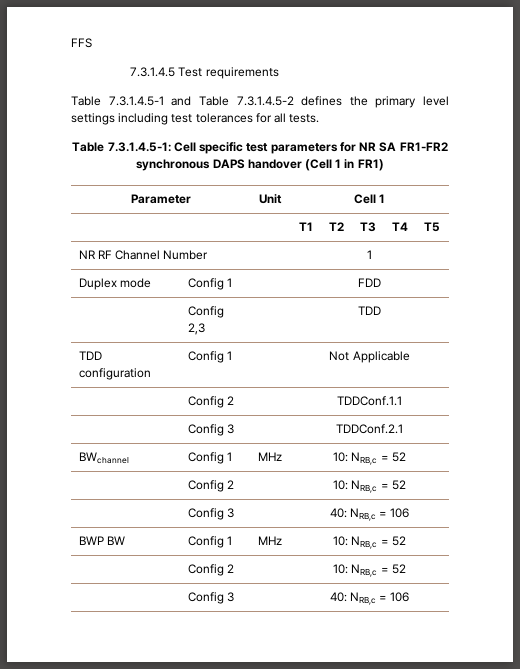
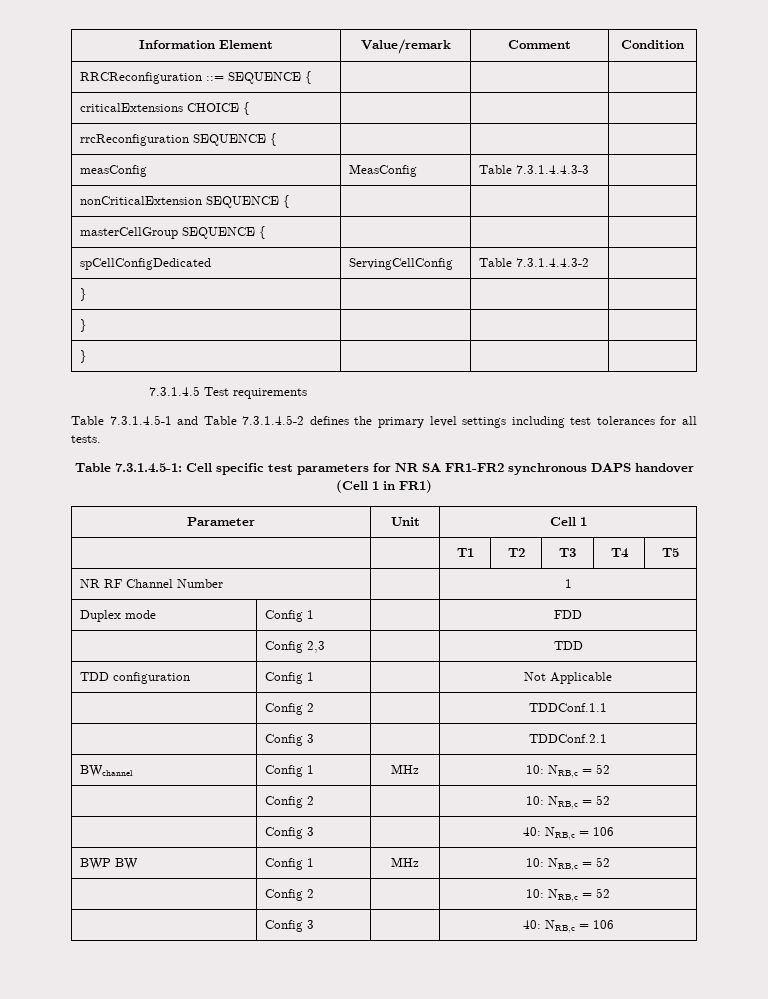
[71,38,92,48] FFS -> [139,40,273,49] [360,39,451,54] [508,40,571,49] [621,40,684,49] [79,71,312,84] [79,102,250,115] [79,133,277,146] [79,165,147,177] [348,164,417,177] [478,165,589,174] [79,195,290,208] [79,226,266,239] [79,258,211,270] [348,258,453,270] [478,258,589,267] [79,288,87,301] [79,319,87,332] [79,350,87,363] Information Element | Value/remark | Comment | Condition // RRCReconfiguration ::= SEQUENCE { | | | // criticalExtensions CHOICE { | | | // rrcReconfiguration SEQUENCE { | | | // measConfig | MeasConfig | Table 7.3.1.4.4.3-3 | // nonCriticalExtension SEQUENCE { | | | // masterCellGroup SEQUENCE { | | | // spCellConfigDedicated | ServingCellConfig | Table 7.3.1.4.4.3-2 | // } | | | // } | | | // } | | |

